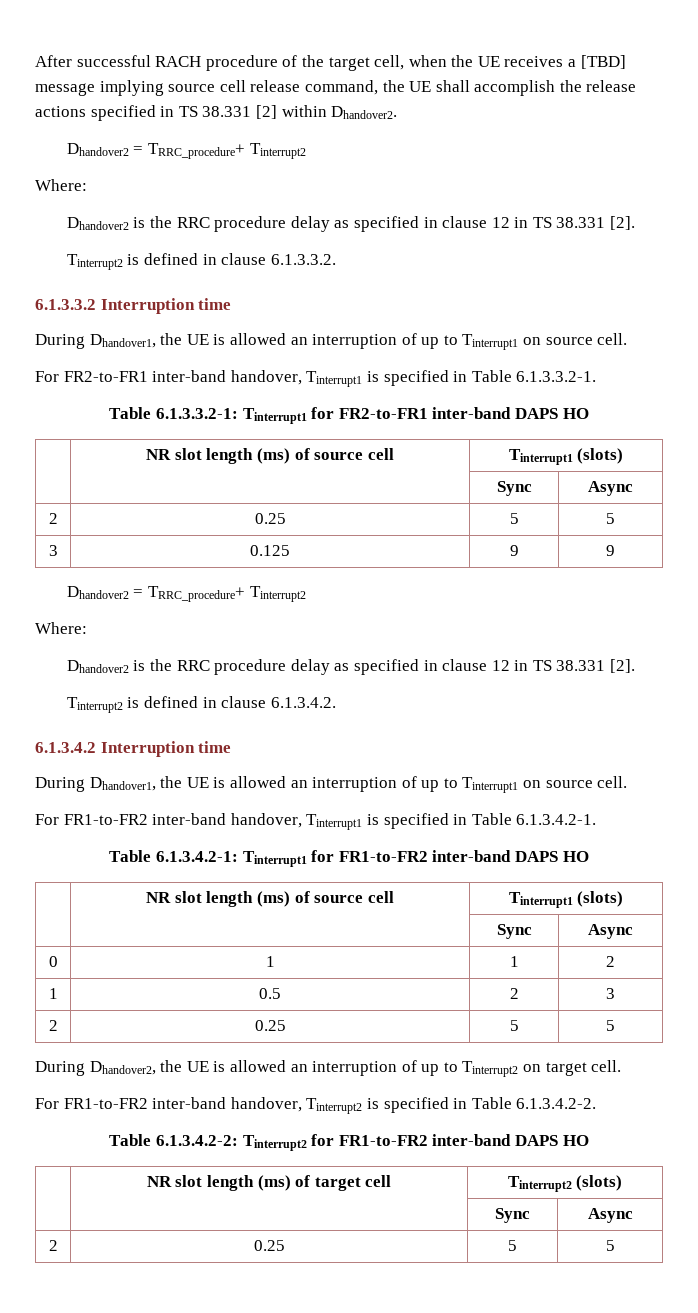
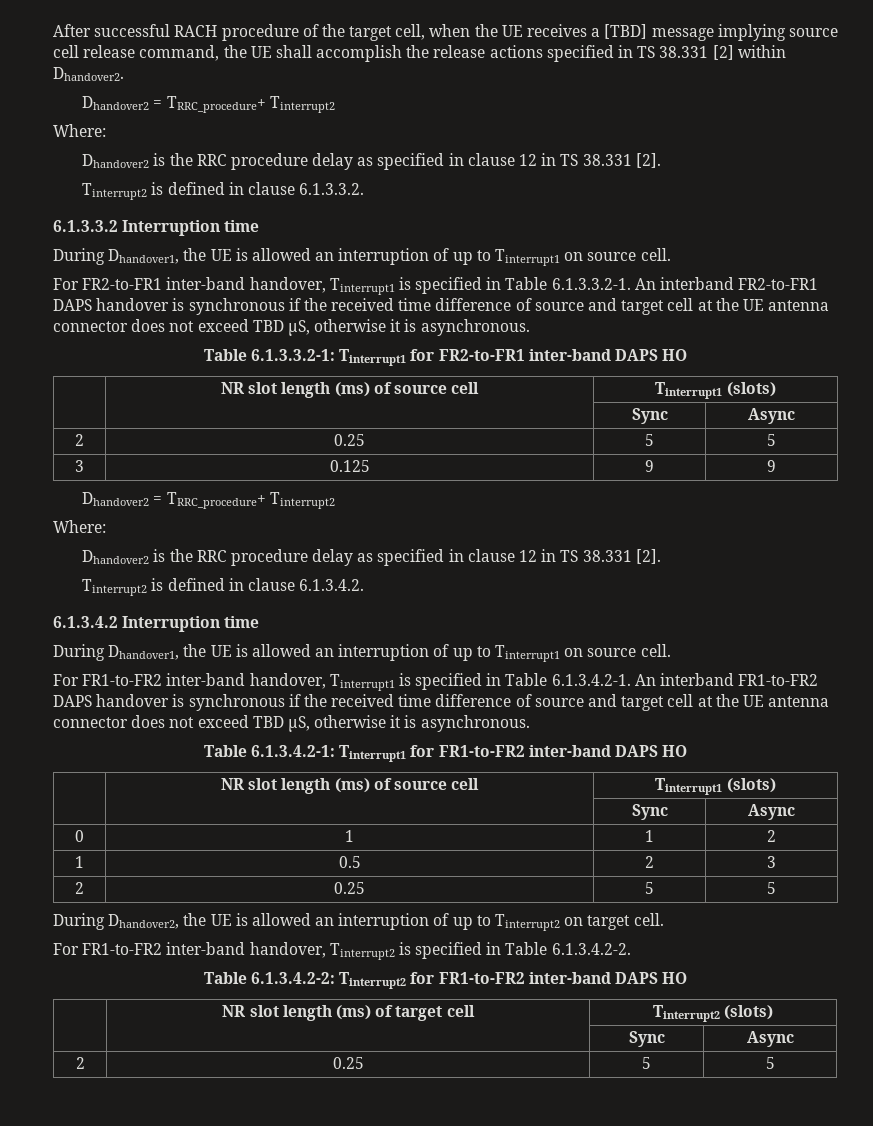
(597, 376) none -> [634,277,819,290] [53,298,830,315] [53,319,530,336] An interband FR2-to-FR1 DAPS handover is synchronous if the received time difference of source and target cell at the UE antenna connector does not exceed TBD µS, otherwise it is asynchronous.
(597, 819) none -> [634,673,819,686] [53,694,830,711] [53,715,530,732] An interband FR1-to-FR2 DAPS handover is synchronous if the received time difference of source and target cell at the UE antenna connector does not exceed TBD µS, otherwise it is asynchronous.

